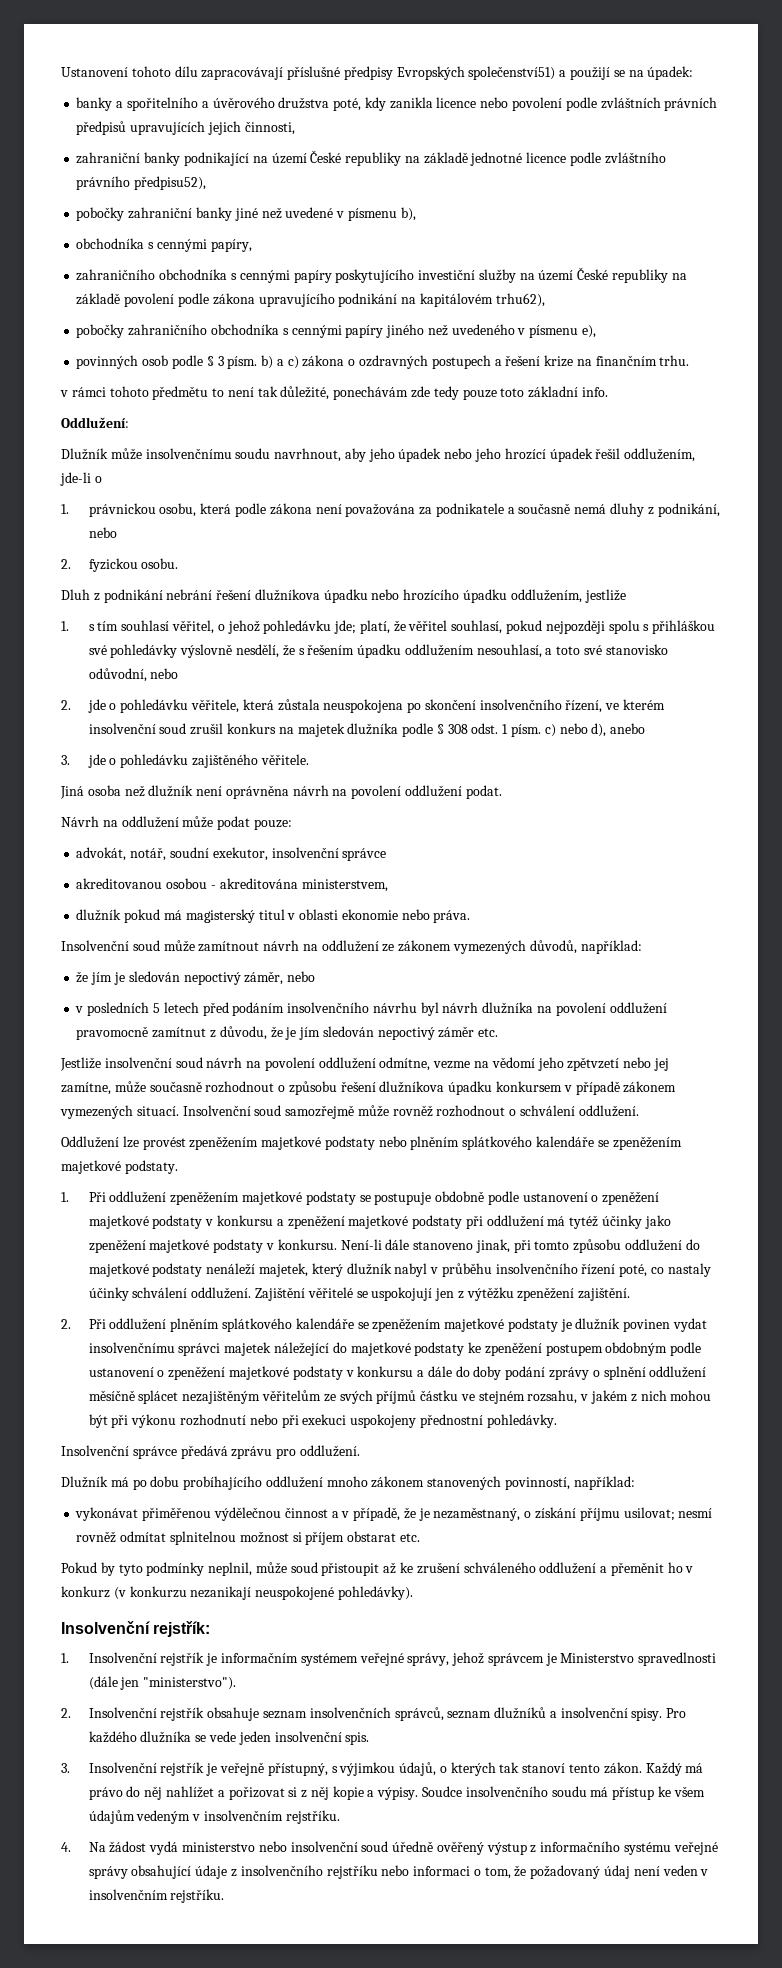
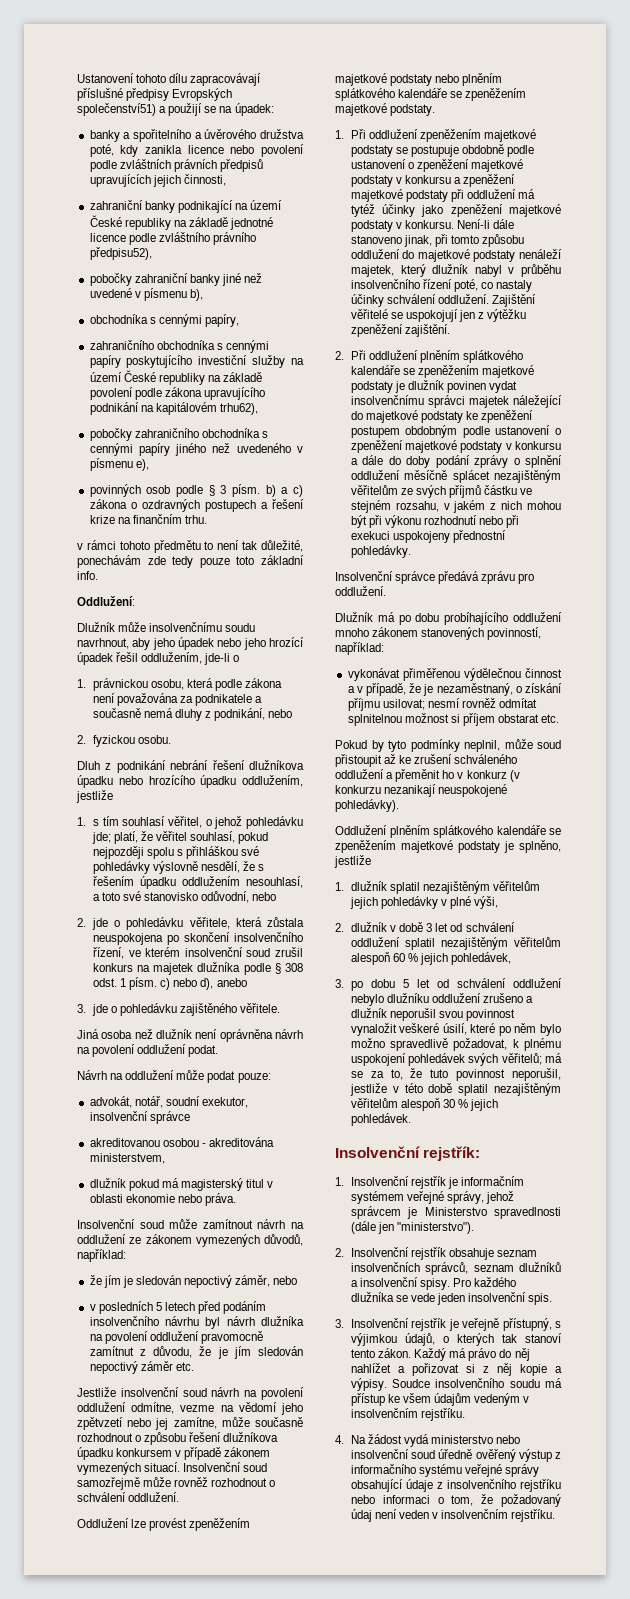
(413, 1593) none -> [335,825,561,838] [335,840,561,853] [334,855,371,868] [335,881,541,894] [349,896,499,909] [335,922,515,932] [350,937,561,950] [350,952,512,965] [335,978,562,991] [350,993,534,1006] [350,1008,516,1021] [350,1023,561,1036] [350,1038,561,1051] [350,1053,562,1066] [350,1068,561,1081] [349,1083,561,1096] [350,1098,499,1111] [350,1113,411,1126] // Oddlužení plněním splátkového kalendáře se zpeněžením majetkové podstaty je splněno, jestliže // 1. dlužník splatil nezajištěným věřitelům jejich pohledávky v plné výši, // 2. dlužník v době 3 let od schválení oddlužení splatil nezajištěným věřitelům alespoň 60 % jejich pohledávek, // 3. po dobu 5 let od schválení oddlužení nebylo dlužníku oddlužení zrušeno a dlužník neporušil svou povinnost vynaložit veškeré úsilí, které po něm bylo možno spravedlivě požadovat, k plnému uspokojení pohledávek svých věřitelů; má se za to, že tuto povinnost neporušil, jestliže v této době splatil nezajištěným věřitelům alespoň 30 % jejich pohledávek.

